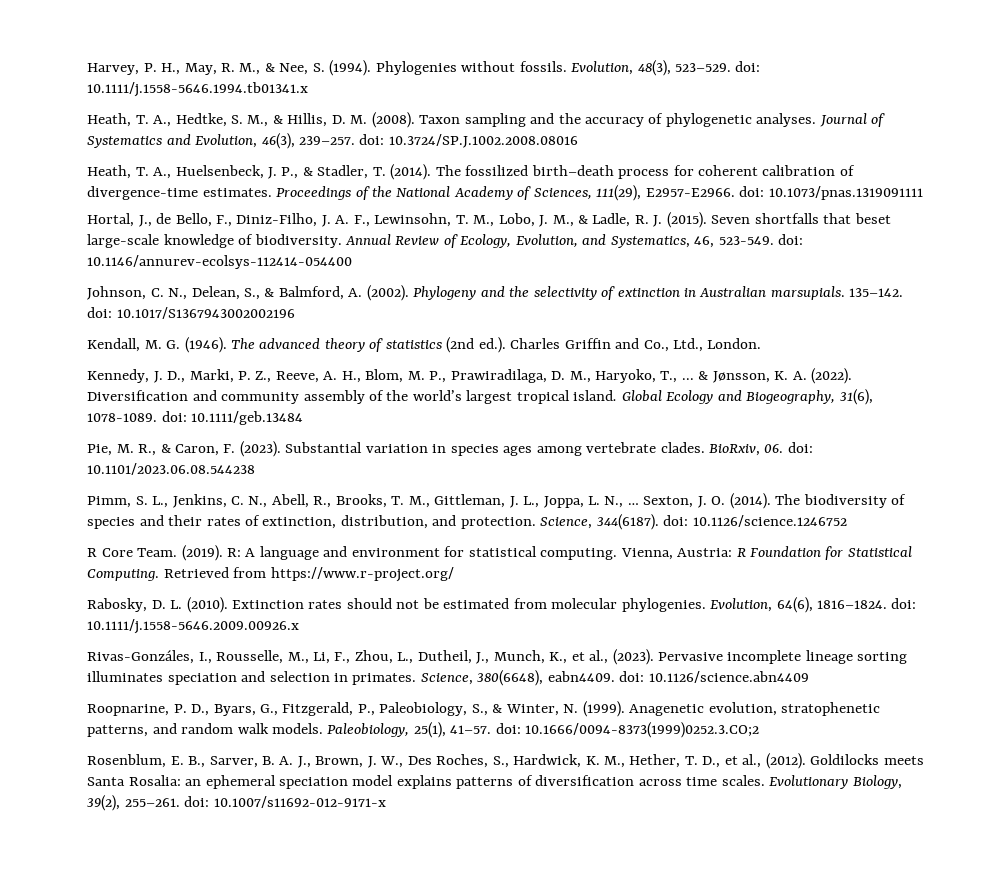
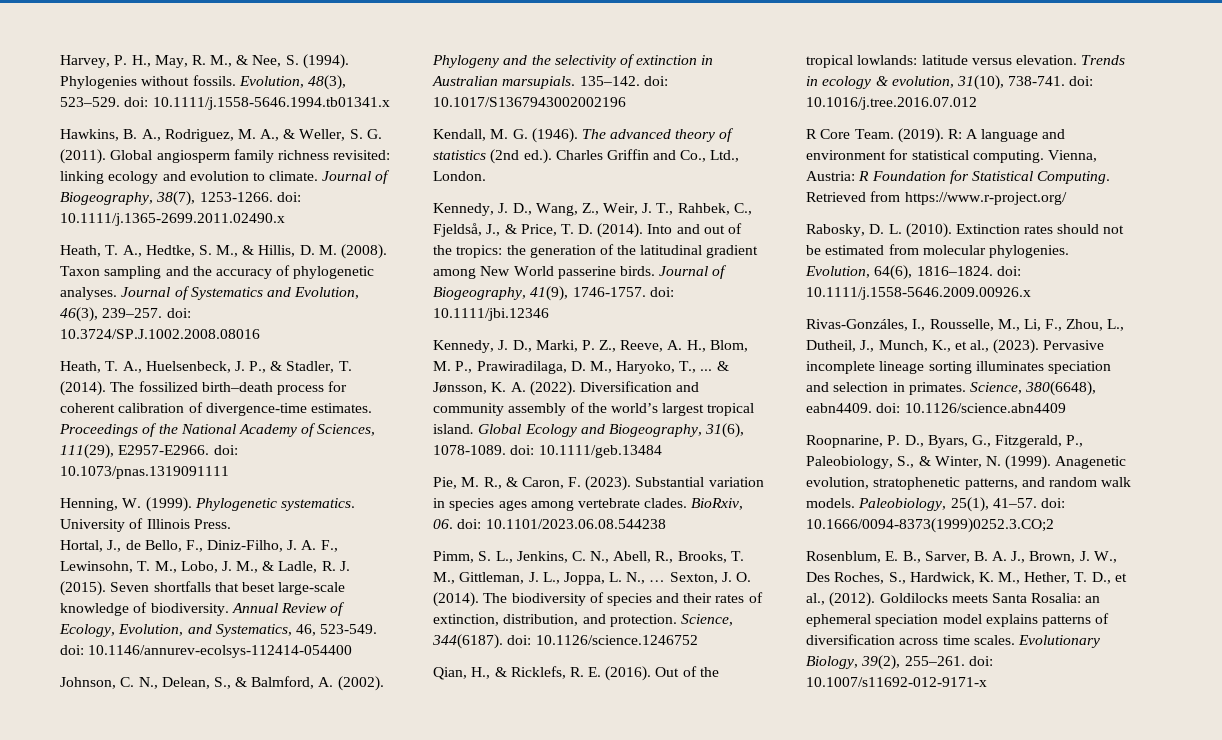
(309, 89) none -> [60,129,382,142] [60,149,391,164] [60,170,391,184] [60,191,301,206] [60,213,286,226] // Hawkins, B. A., Rodriguez, M. A., & Weller, S. G. (2011). Global angiosperm family richness revisited: linking ecology and evolution to climate. Journal of Biogeography, 38(7), 1253-1266. doi: 10.1111/j.1365-2699.2011.02490.x
(923, 193) none -> [60,497,355,512] [60,518,231,532] // Henning, W. (1999). Phylogenetic systematics. University of Illinois Press.
(762, 343) none -> [433,203,752,216] [433,223,743,238] [433,244,759,258] [433,265,728,279] [433,286,674,301] [433,308,550,321] // Kennedy, J. D., Wang, Z., Weir, J. T., Rahbek, C., Fjeldså, J., & Price, T. D. (2014). Into and out of the tropics: the generation of the latitudinal gradient among New World passerine birds. Journal of Biogeography, 41(9), 1746-1757. doi: 10.1111/jbi.12346
(847, 521) none -> [433,666,719,681] [806,55,1126,68] [806,75,1094,90] [806,97,978,110] // Qian, H., & Ricklefs, R. E. (2016). Out of the tropical lowlands: latitude versus elevation. Trends in ecology & evolution, 31(10), 738-741. doi: 10.1016/j.tree.2016.07.012

